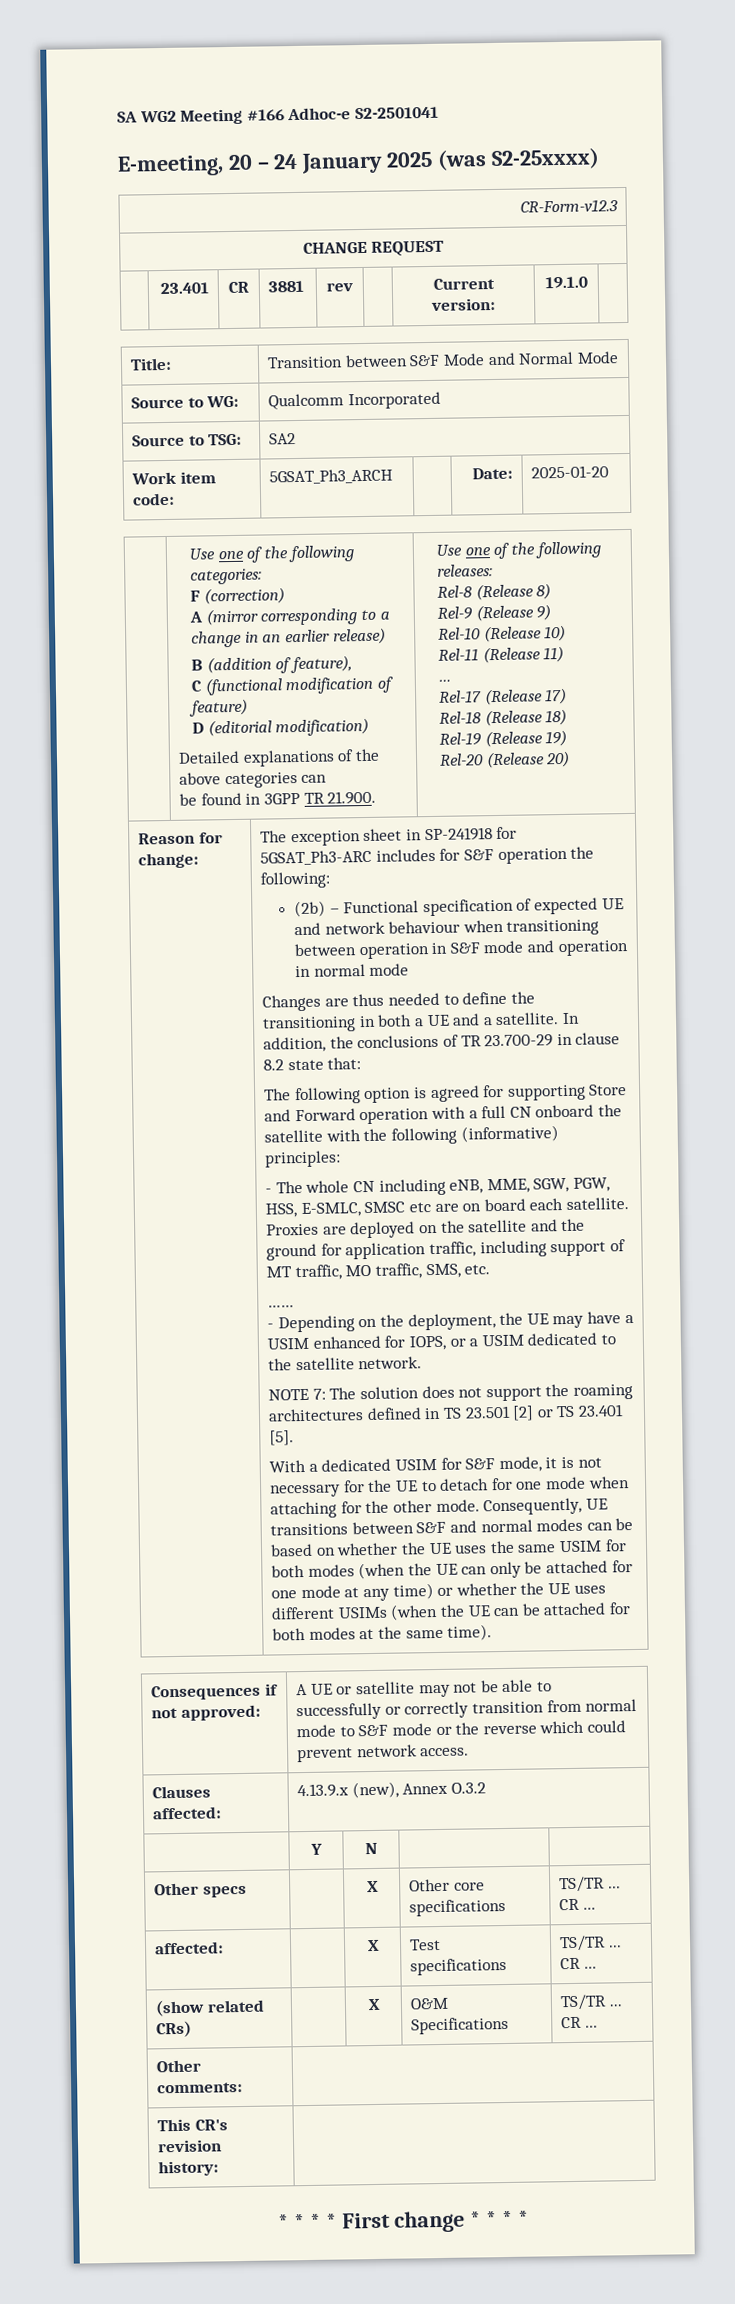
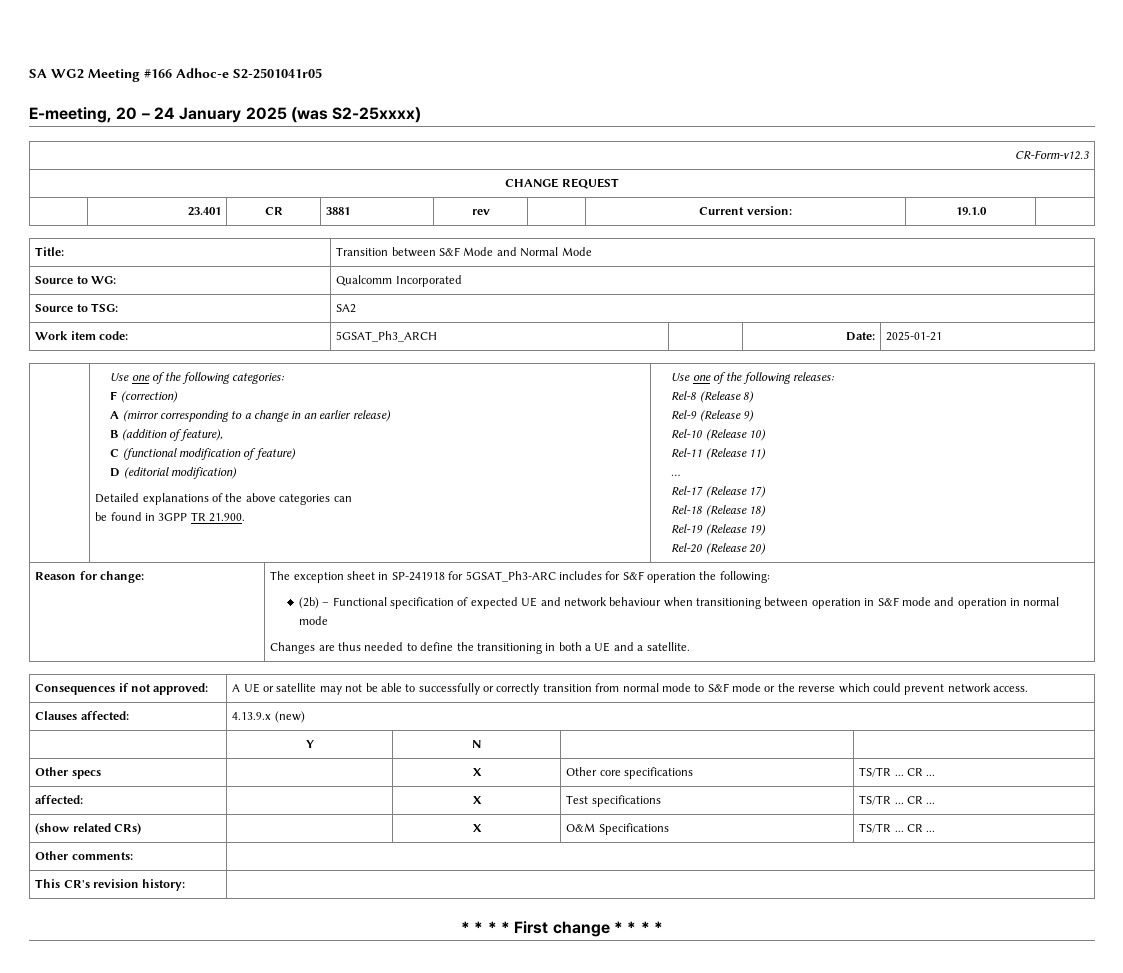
[354,106,439,120] S2-2501041 -> [233,68,322,79] S2-2501041r05
[531,465,610,479] 2025-01-20 -> [886,331,943,341] 2025-01-21
[561,1012,580,1025] [263,1032,621,1053] [263,1057,362,1071] [264,1084,628,1105] [264,1104,622,1125] [264,1125,559,1145] [264,1150,342,1168] [265,1177,610,1196] [265,1197,629,1218] [266,1218,586,1239] [266,1239,626,1261] [266,1263,491,1281] [267,1305,295,1308] [267,1311,634,1333] [267,1332,616,1351] [268,1356,423,1371] [268,1383,633,1402] [268,1404,624,1422] [269,1430,295,1446] [269,1456,602,1473] [270,1476,630,1498] [270,1497,608,1519] [270,1518,634,1536] [270,1539,627,1557] [271,1560,633,1580] [271,1582,606,1602] [271,1602,631,1621] [272,1624,493,1641] In addition, the conclusions of TR 23.700-29 in clause 8.2 state that: // The following option is agreed for supporting Store and Forward operation with a full CN onboard the satellite with the following (informative) principles: // - The whole CN including eNB, MME, SGW, PGW, HSS, E-SMLC, SMSC etc are on board each satellite. Proxies are deployed on the satellite and the ground for application traffic, including support of MT traffic, MO traffic, SMS, etc. // …… // - Depending on the deployment, the UE may have a USIM enhanced for IOPS, or a USIM dedicated to the satellite network. // NOTE 7: The solution does not support the roaming architectures defined in TS 23.501 [2] or TS 23.401 [5]. // With a dedicated USIM for S&F mode, it is not necessary for the UE to detach for one mode when attaching for the other mode. Consequently, UE transitions between S&F and normal modes can be based on whether the UE uses the same USIM for both modes (when the UE can only be attached for one mode at any time) or whether the UE uses different USIMs (when the UE can be attached for both modes at the same time). -> (690, 646) none
[351,1781,487,1799] (new), Annex O.3.2 -> [274,711,305,723] (new)

